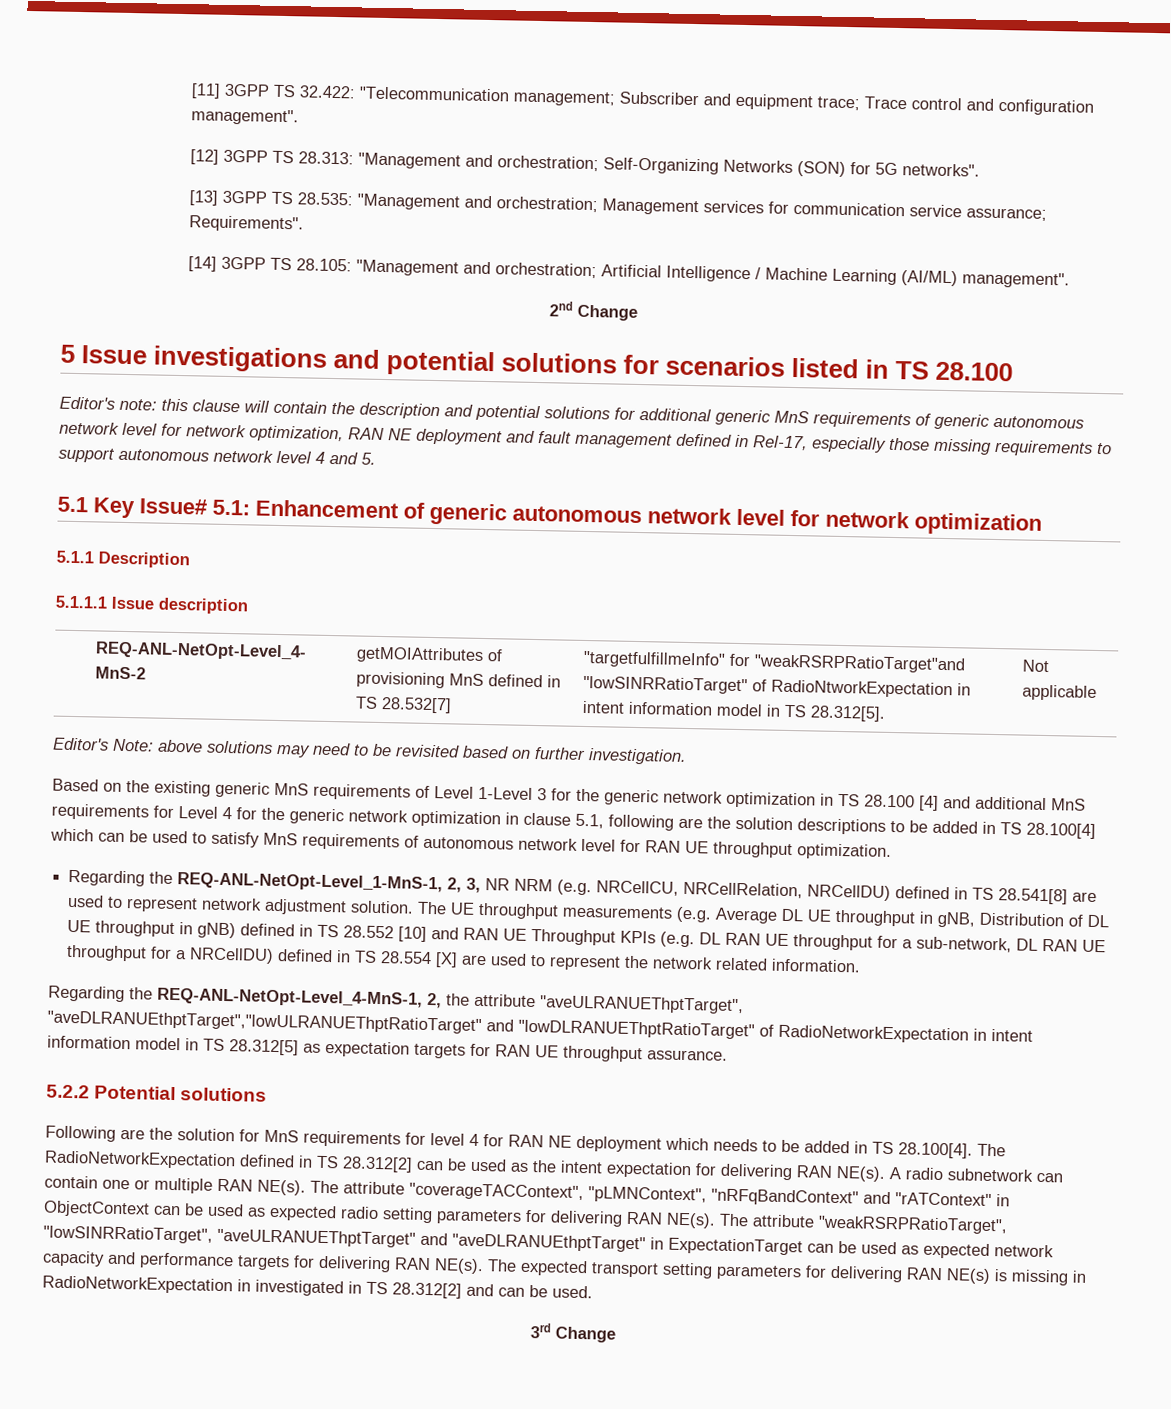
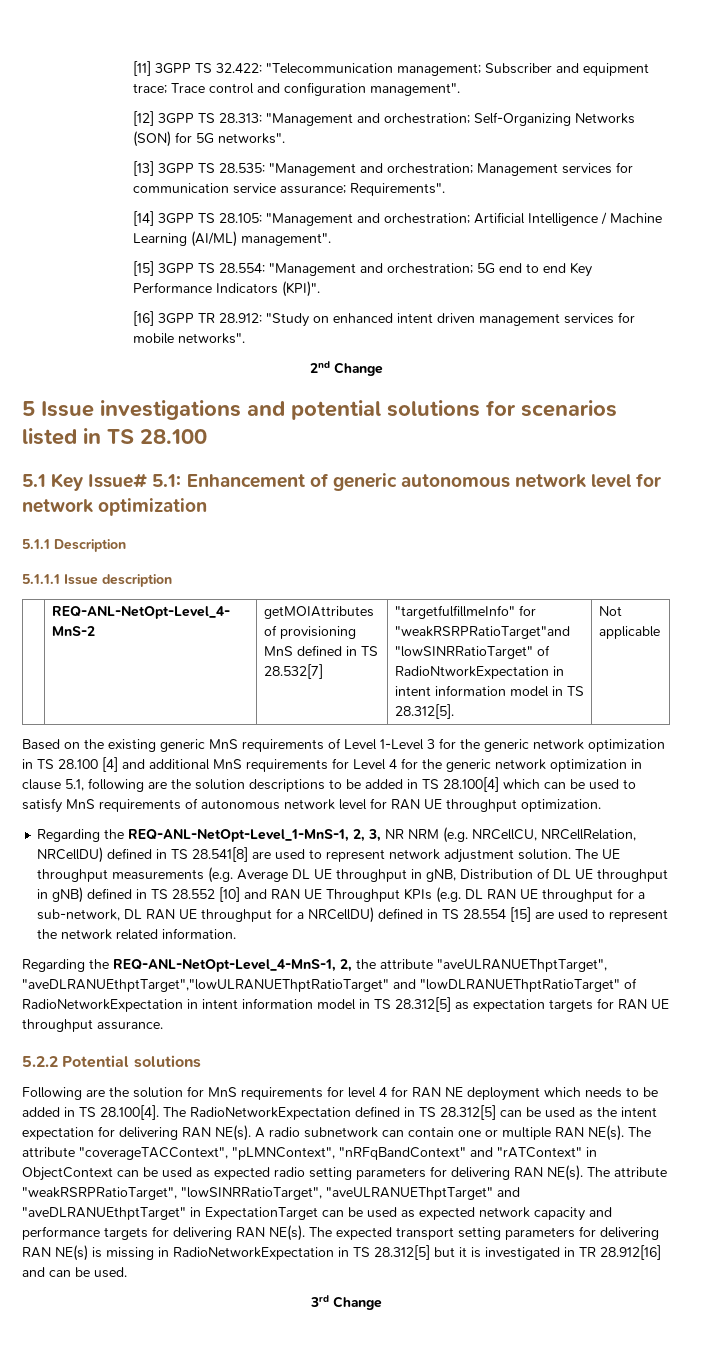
(1070, 280) none -> [133,261,593,277] [133,281,321,297] [133,311,636,327] [133,333,246,344] // [15] 3GPP TS 28.554: "Management and orchestration; 5G end to end Key Performance Indicators (KPI)". // [16] 3GPP TR 28.912: "Study on enhanced intent driven management services for mobile networks".
[59,396,1084,430] [59,421,1112,457] [58,447,376,465] // Editor's note: this clause will contain the description and potential solutions for additional generic MnS requirements of generic autonomous network level for network optimization, RAN NE deployment and fault management defined in Rel-17, especially those missing requirements to support autonomous network level 4 and 5. -> (207, 436) none
[53,737,687,765] // Editor's Note: above solutions may need to be revisited based on further investigation. -> (660, 632) none
[435,952,459,968] [X] -> [510,907,532,922] [15]
[342,1156,413,1173] 28.312[2] -> [440,1105,496,1120] 28.312[5]
[255,1279,462,1299] investigated in TS 28.312[2] -> [353,1245,661,1260] TS 28.312[5] but it is investigated in TR 28.912[16]

